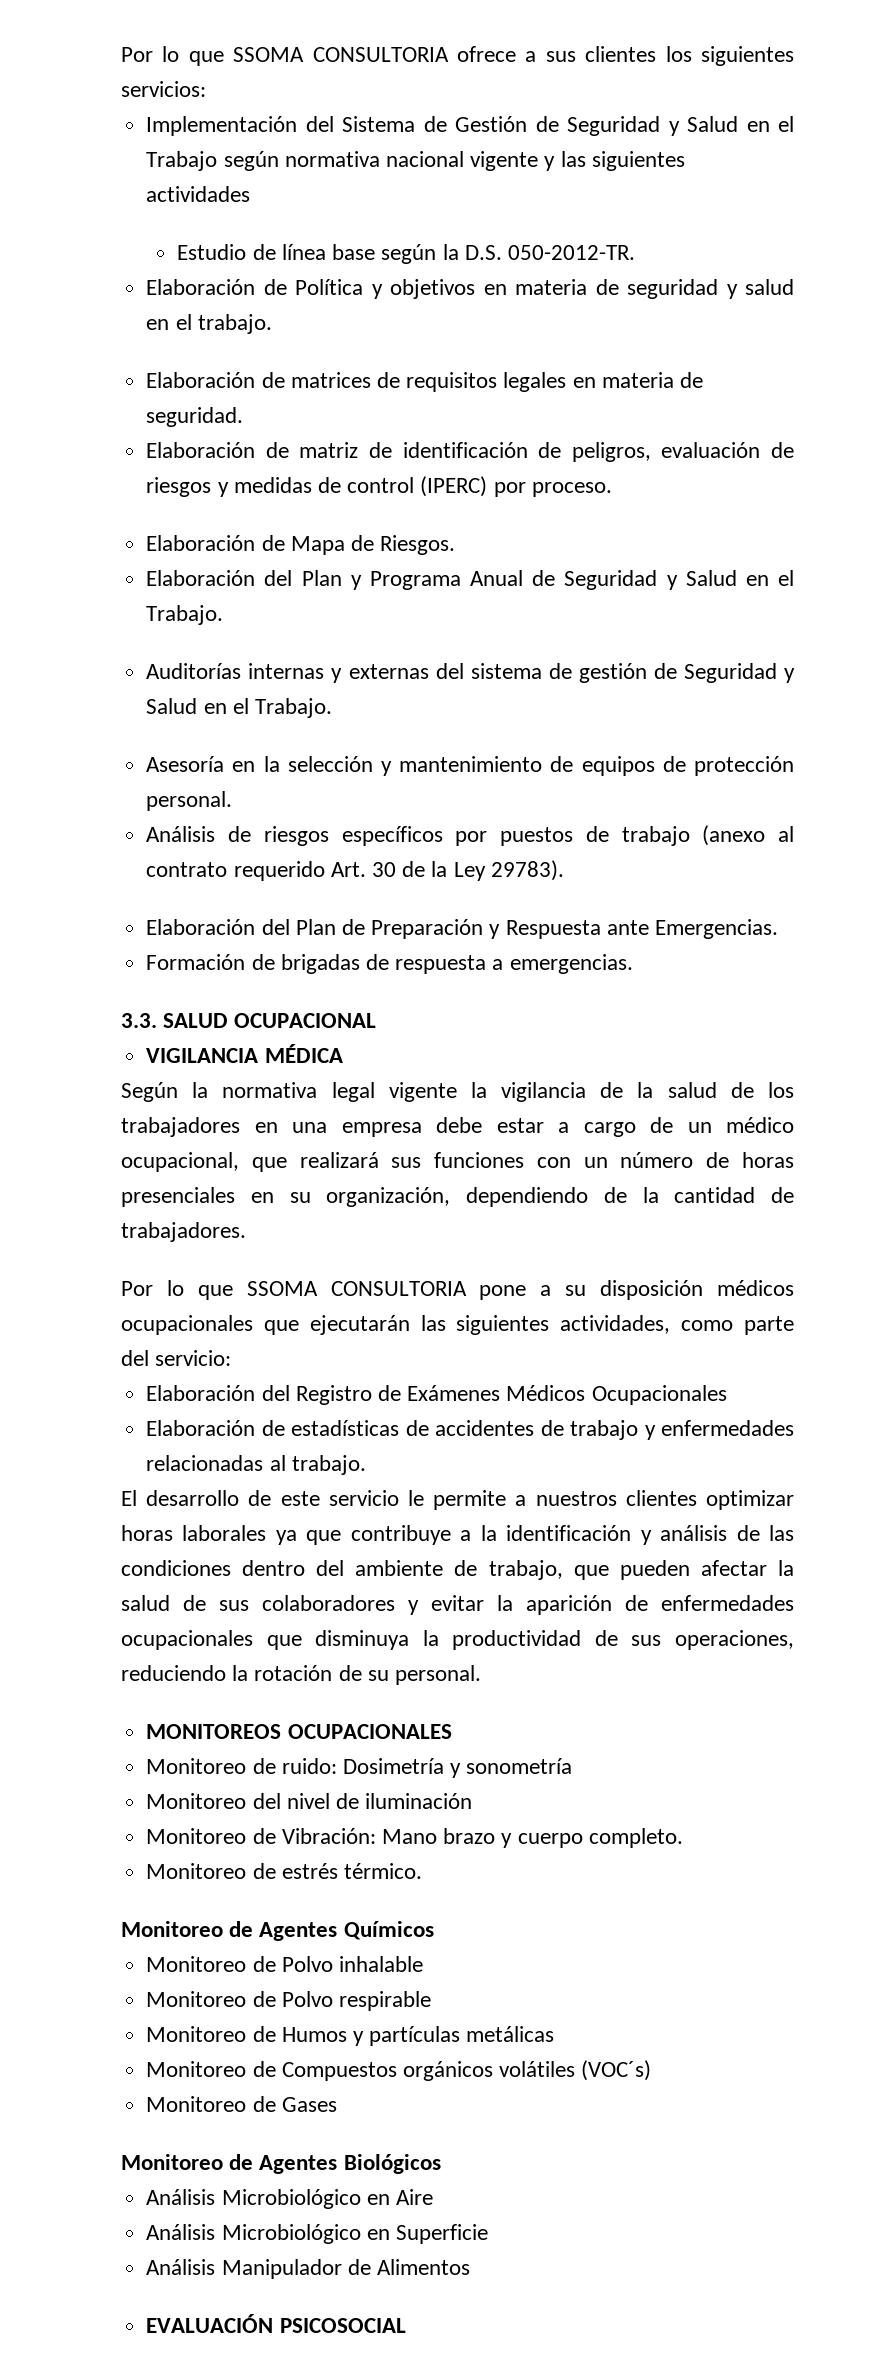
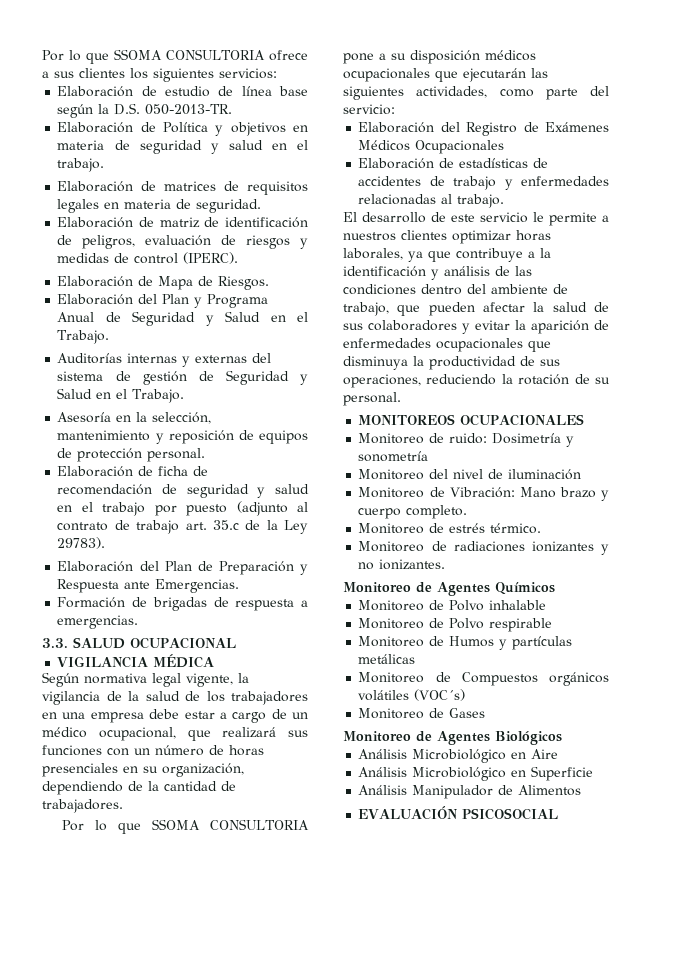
[146,116,795,136] [146,151,685,171] [146,186,251,202] [177,244,247,260] Implementación del Sistema de Gestión de Seguridad y Salud en el Trabajo según normativa nacional vigente y las siguientes actividades // Estudio -> [57,86,211,97] Elaboración de estudio
[507,245,635,260] 050-2012-TR. -> [145,104,233,115] 050-2013-TR.
[420,476,612,497] (IPERC) por proceso. -> [183,252,239,264] (IPERC).
[287,756,543,776] selección y mantenimiento -> [152,412,212,424] [57,430,234,444] selección, mantenimiento y reposición
[146,825,794,846] [146,861,396,881] Análisis de riesgos específicos por puestos de trabajo (anexo al contrato requerido Art. 30 -> [57,466,209,477] [57,484,309,498] [57,501,308,516] [57,520,239,534] Elaboración de ficha de recomendación de seguridad y salud en el trabajo por puesto (adjunto al contrato de trabajo art. 35.c
[192,1082,209,1098] la -> (79, 679) none
[388,1082,457,1102] vigente -> [186,673,233,687] vigente,
[182,1525,267,1541] laborales -> [343,248,403,260] laborales,
(422, 1871) none -> [358,541,609,555] [358,559,446,570] // Monitoreo de radiaciones ionizantes y no ionizantes.

